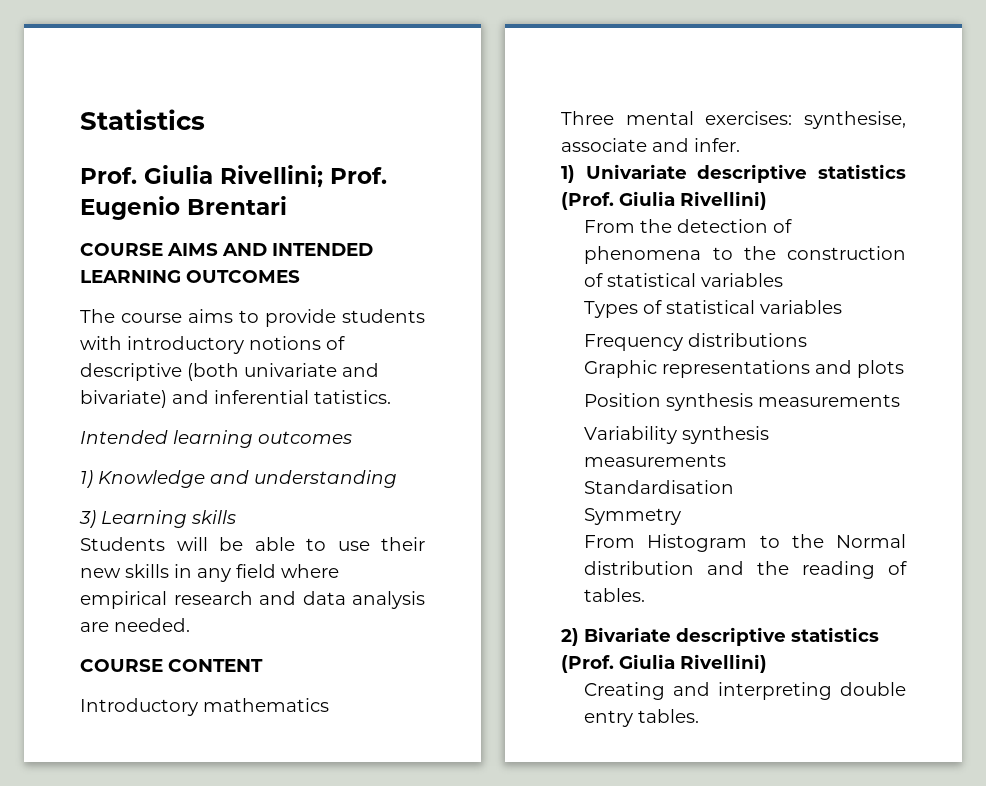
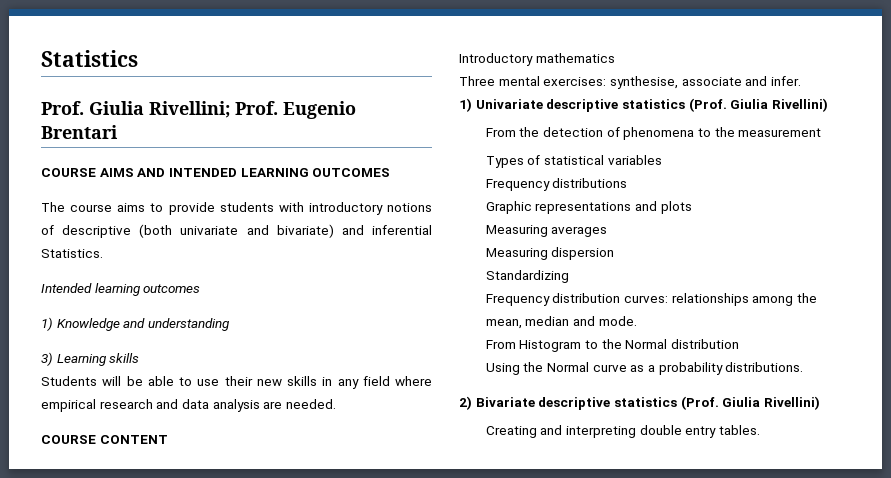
[314,390,391,404] tatistics. -> [41,249,103,258] Statistics.
[787,246,906,260] [584,273,784,287] construction of statistical variables -> [738,128,822,137] measurement
[584,393,901,411] [584,426,770,444] [584,454,727,467] [584,480,735,494] [584,508,682,525] Position synthesis measurements // Variability synthesis measurements // Standardisation // Symmetry -> [485,225,608,237] [485,247,615,260] [485,270,569,283] [485,293,817,306] [485,316,637,329] Measuring averages // Measuring dispersion // Standardizing // Frequency distribution curves: relationships among the mean, median and mode.
[707,561,907,579] [584,588,646,602] and the reading of tables. -> [485,362,804,375] // Using the Normal curve as a probability distributions.

